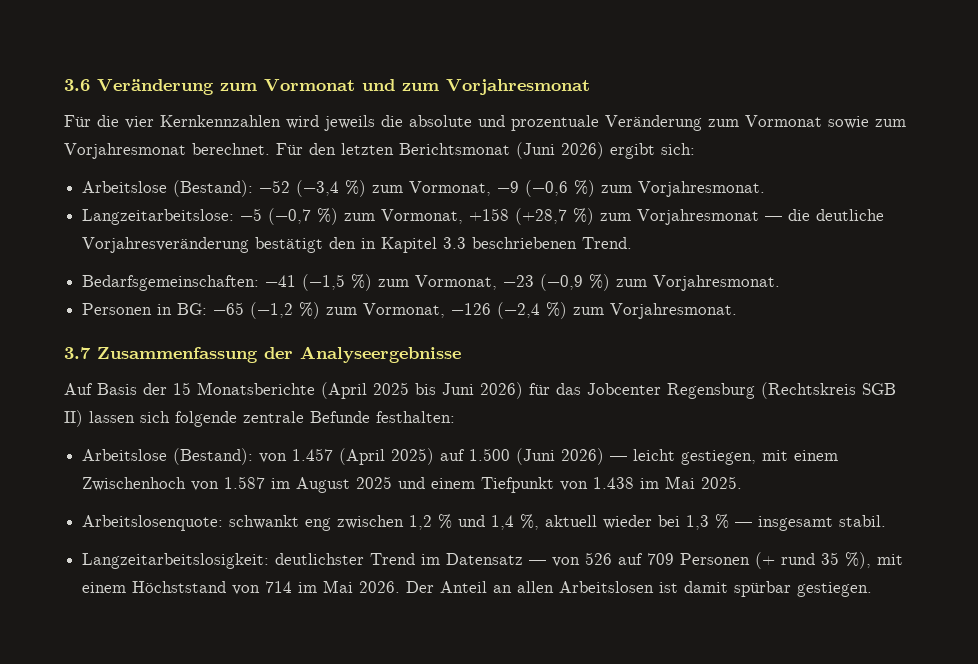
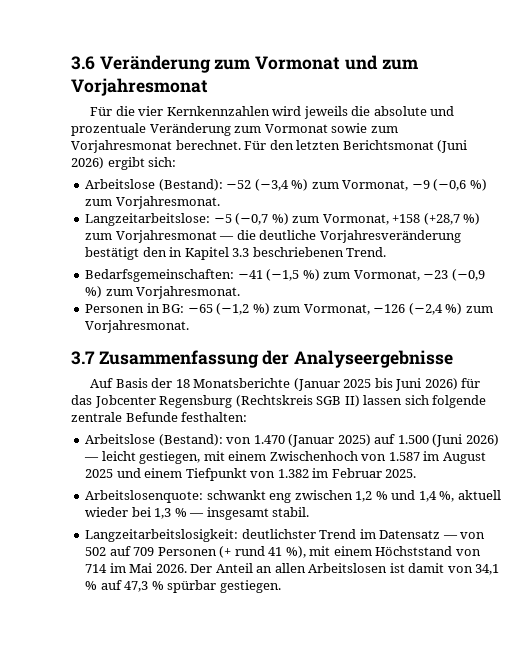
[173,382,367,399] 15 Monatsberichte (April -> [175,378,340,391] 18 Monatsberichte (Januar
[292,448,386,465] 1.457 (April -> [253,434,335,447] 1.470 (Januar
[593,476,696,489] 1.438 im Mai -> [277,468,382,478] 1.382 im Februar
[585,552,613,565] 526 -> [85,547,107,556] 502
[821,552,840,565] 35 -> [268,547,283,556] 41
(729, 587) none -> [447,564,500,575] [85,580,164,592] von 34,1 % auf 47,3 %

